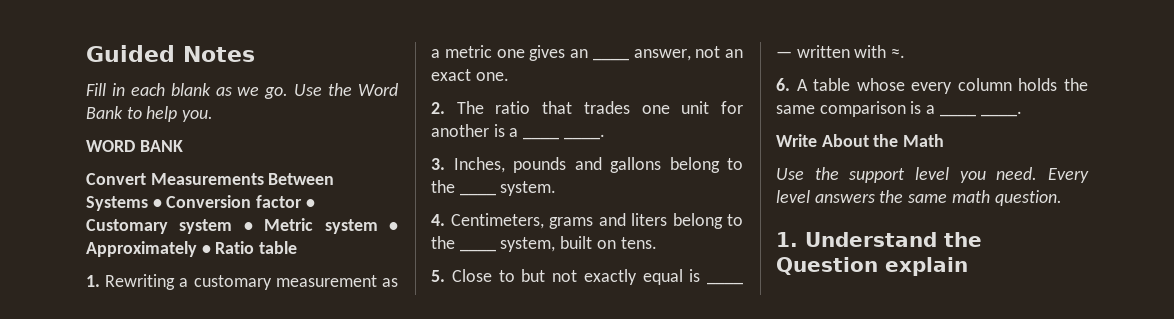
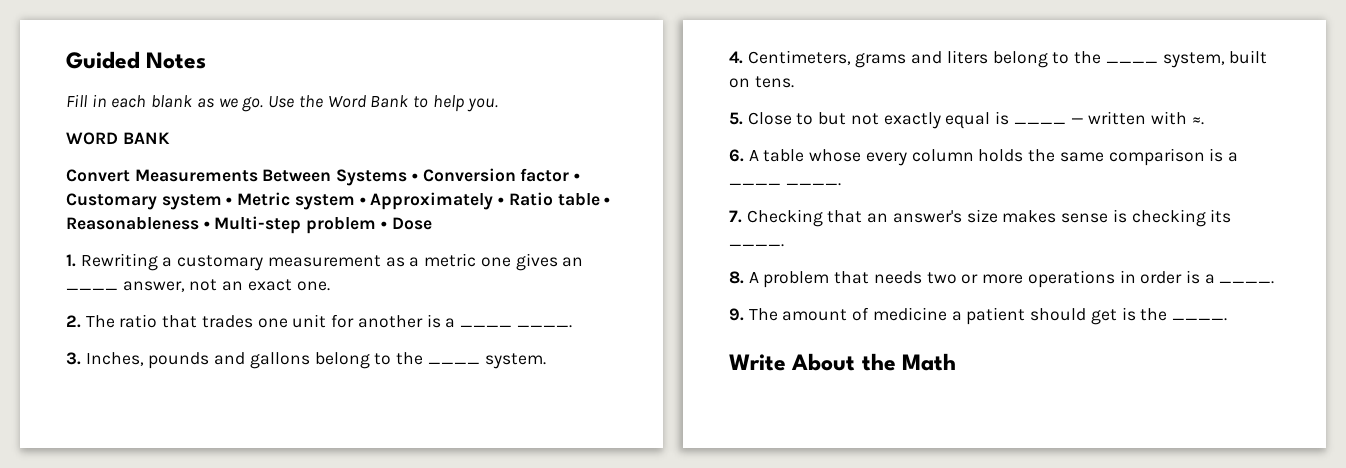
(298, 247) none -> [604,197,611,205] [66,216,432,234] • Reasonableness • Multi-step problem • Dose
[776,134,945,147] [776,167,1089,183] [776,190,1062,206] [776,232,982,247] [776,257,968,276] Write About the Math // Use the support level you need. Every level answers the same math question. // 1. Understand the Question explain -> [729,209,1232,227] [729,244,784,247] [729,270,1275,288] [729,307,1227,325] [729,353,957,371] 7. Checking that an answer's size makes sense is checking its ____. // 8. A problem that needs two or more operations in order is a ____. // 9. The amount of medicine a patient should get is the ____. // Write About the Math

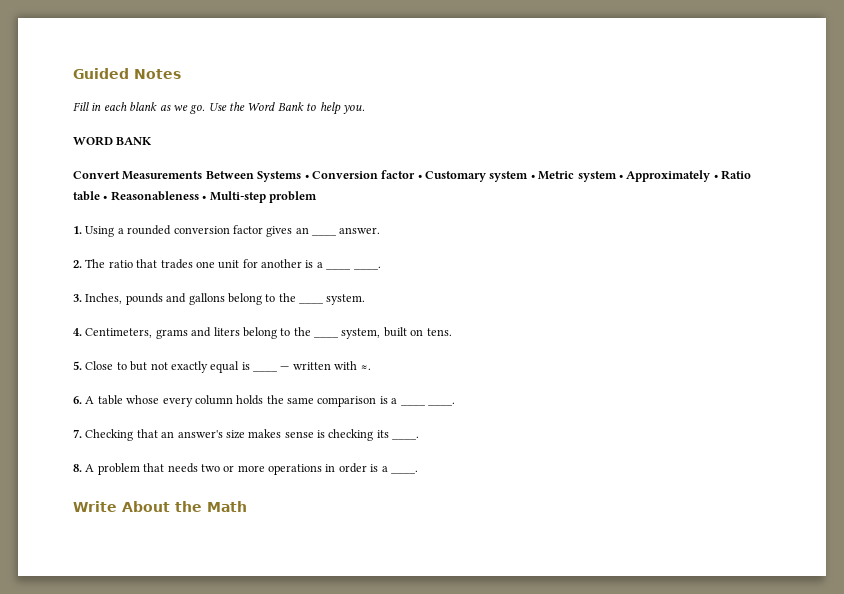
[380,217,432,230] • Dose -> (317, 197) none
[80,253,584,271] [66,279,330,292] Rewriting a customary measurement as a metric one gives an ____ answer, not an exact one. -> [85,225,309,237] [312,234,337,236] [339,227,381,234] Using a rounded conversion factor gives an ____ answer.
[729,307,1227,325] // 9. The amount of medicine a patient should get is the ____. -> (418, 472) none

